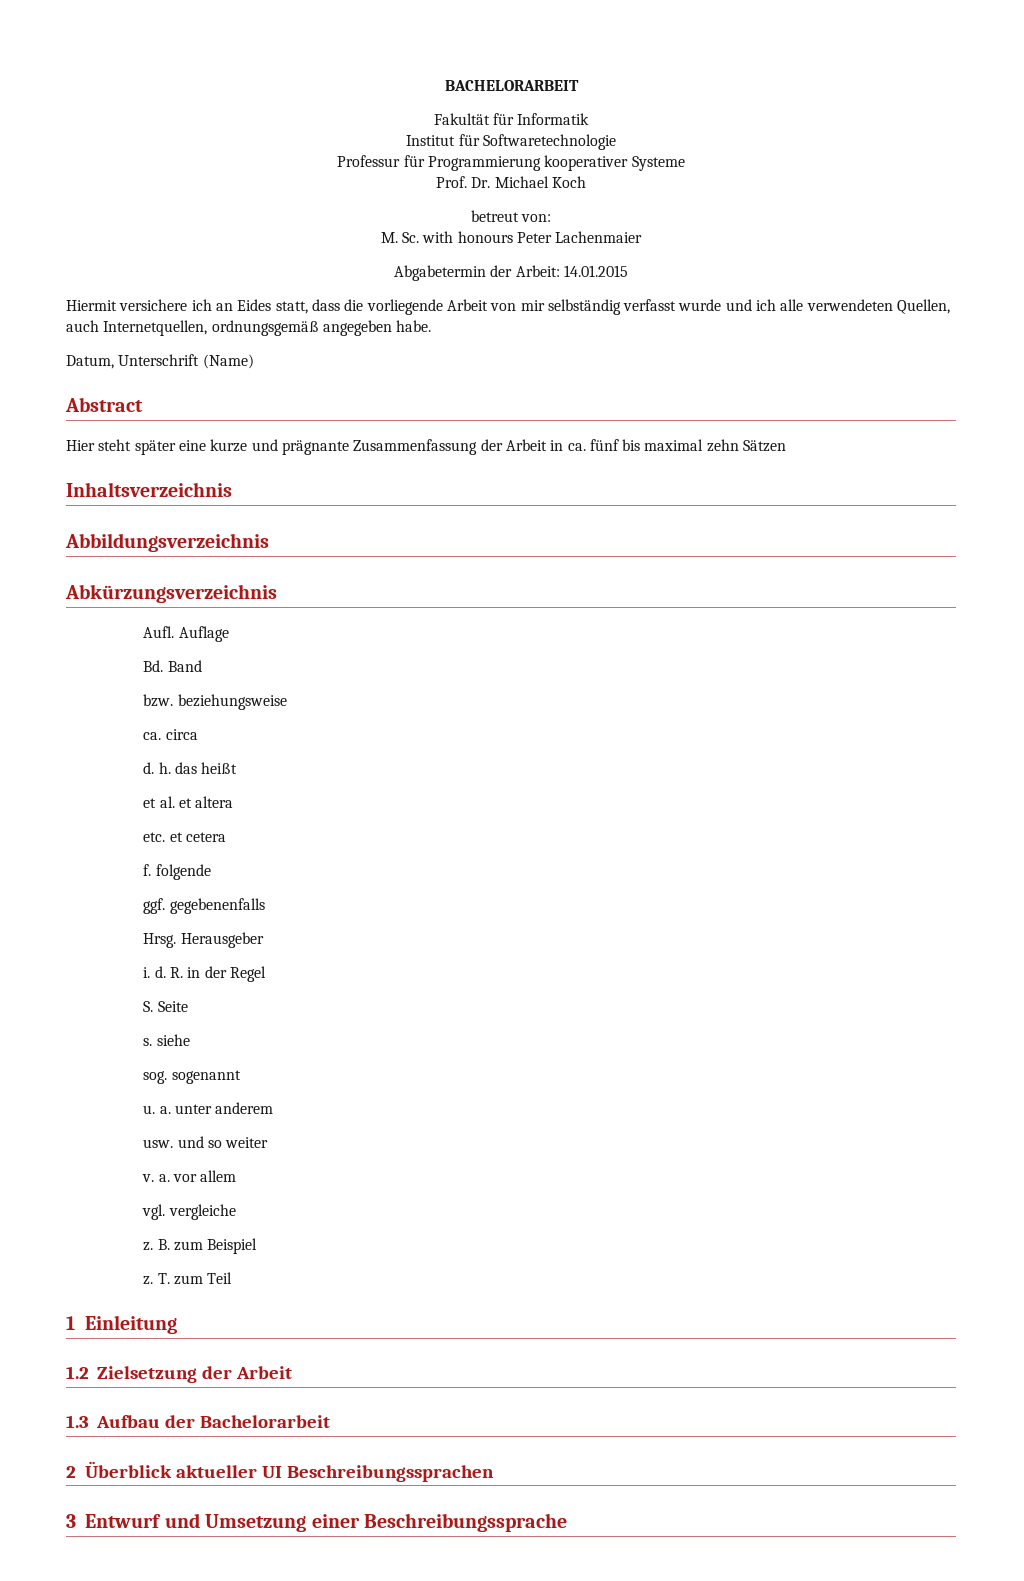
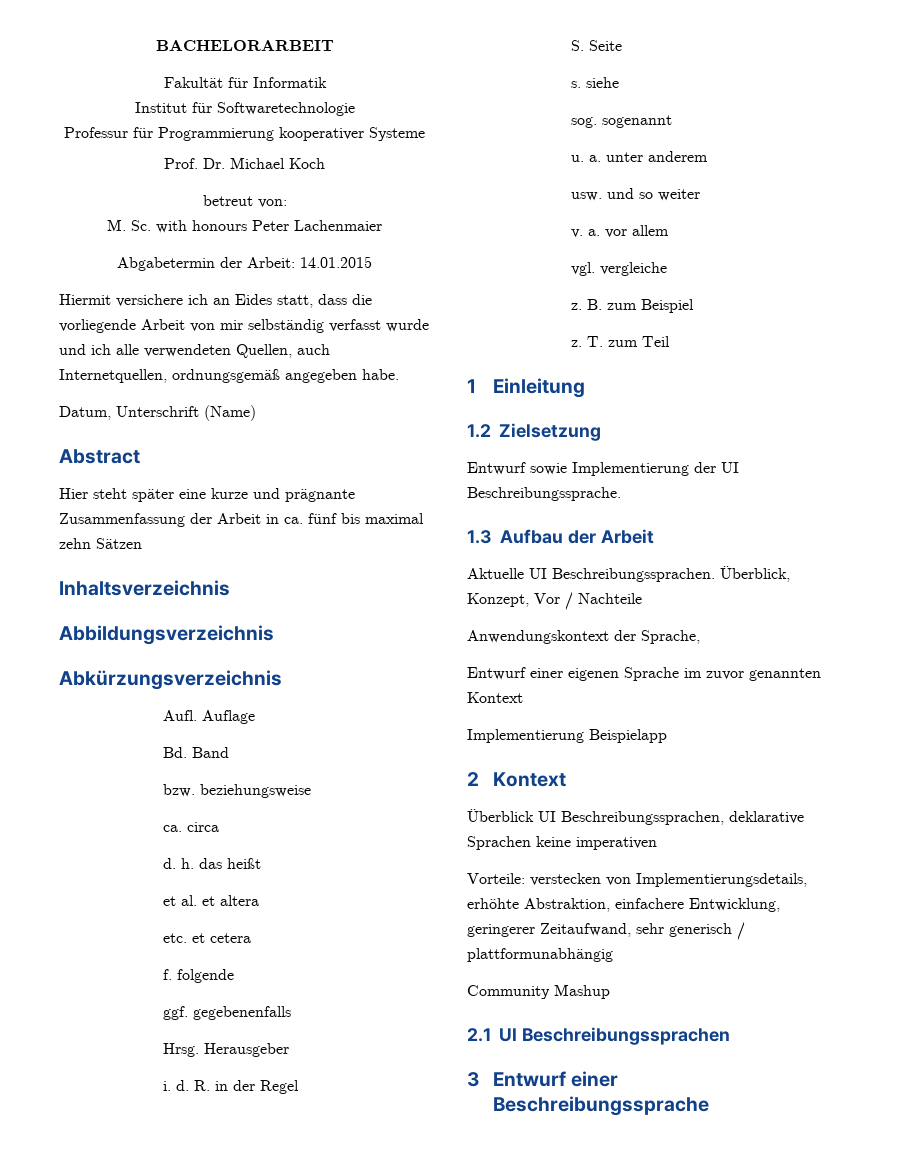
[201,1366,292,1379] [66,1415,330,1428] [66,1461,258,1478] der Arbeit // 1.3 Aufbau der Bachelorarbeit // 2 Überblick aktueller -> [467,462,739,476] [467,487,621,501] [467,529,654,544] [467,566,790,582] [467,592,642,610] [467,630,700,644] [467,667,821,681] [467,692,523,703] [467,729,667,743] [467,772,566,787] [467,809,804,825] [467,836,657,850] [467,873,807,887] [467,898,780,912] [467,922,745,940] [467,948,613,962] [467,984,610,999] [467,1028,491,1042] // Entwurf sowie Implementierung der UI Beschreibungssprache. // 1.3 Aufbau der Arbeit // Aktuelle UI Beschreibungssprachen. Überblick, Konzept, Vor / Nachteile // Anwendungskontext der Sprache, // Entwurf einer eigenen Sprache im zuvor genannten Kontext // Implementierung Beispielapp // 2 Kontext // Überblick UI Beschreibungssprachen, deklarative Sprachen keine imperativen // Vorteile: verstecken von Implementierungsdetails, erhöhte Abstraktion, einfachere Entwicklung, geringerer Zeitaufwand, sehr generisch / plattformunabhängig // Community Mashup // 2.1
[164,1513,307,1532] und Umsetzung -> (566, 1079) none

